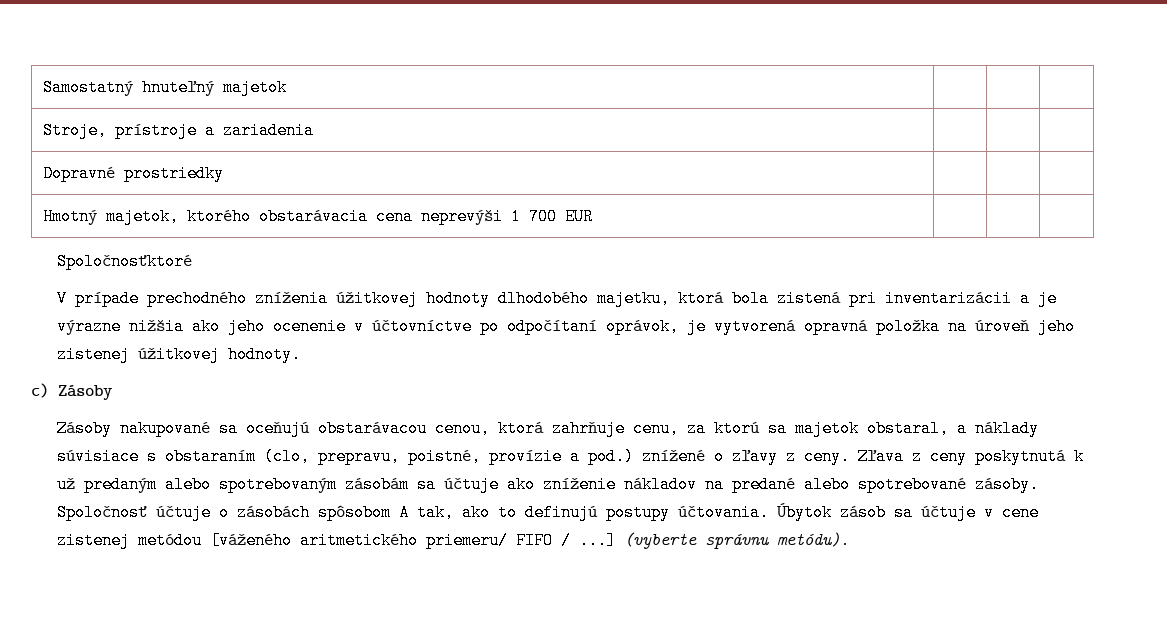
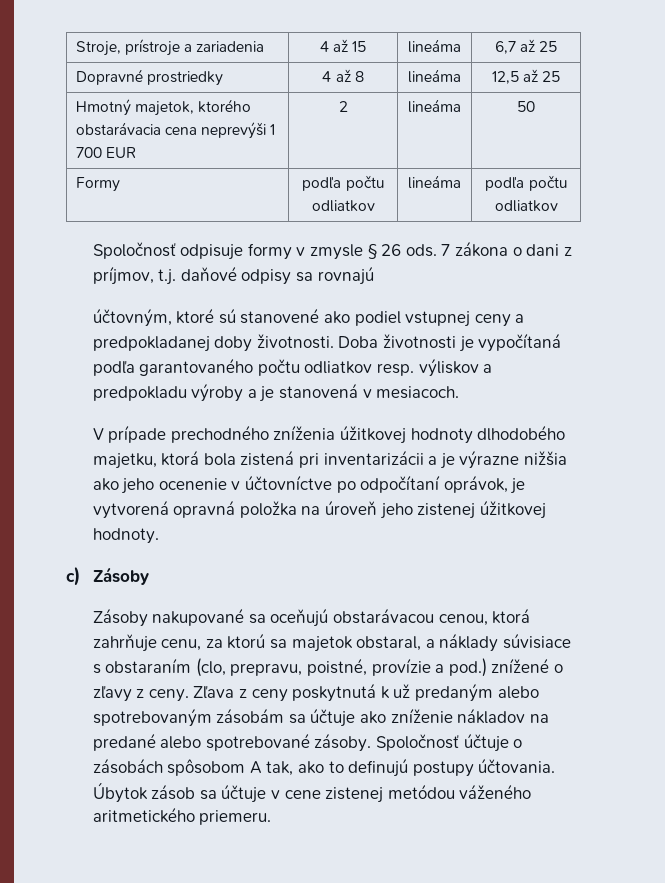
[42,79,287,96] Samostatný hnuteľný majetok | | | // -> (75, 48) none
[42,165,224,182] | | // Dopravné prostriedky | | | -> [319,39,367,52] [408,39,461,53] [494,39,558,54] [75,69,224,86] [322,69,364,82] [408,69,461,83] [491,69,561,84] 4 až 15 | lineáma | 6,7 až 25 // Dopravné prostriedky | 4 až 8 | lineáma | 12,5 až 25
[57,253,193,270] | | // Spoločnosťktoré -> [338,101,348,112] [408,99,461,113] [517,101,535,112] [75,177,120,192] [302,175,384,191] [311,200,375,212] [408,175,461,189] [485,175,567,191] [494,200,558,212] [92,241,572,260] [92,266,374,285] [92,308,525,327] [92,333,562,352] [92,358,493,377] [92,383,460,402] 2 | lineáma | 50 // Formy | podľa počtu odliatkov | lineáma | podľa počtu odliatkov // Spoločnosť odpisuje formy v zmysle § 26 ods. 7 zákona o dani z príjmov, t.j. daňové odpisy sa rovnajú // účtovným, ktoré sú stanovené ako podiel vstupnej ceny a predpokladanej doby životnosti. Doba životnosti je vypočítaná podľa garantovaného počtu odliatkov resp. výliskov a predpokladu výroby a je stanovená v mesiacoch.
[210,532,850,549] [váženého aritmetického priemeru/ FIFO / ...] (vyberte správnu metódu). -> [459,784,532,799] [92,807,272,825] váženého aritmetického priemeru.

